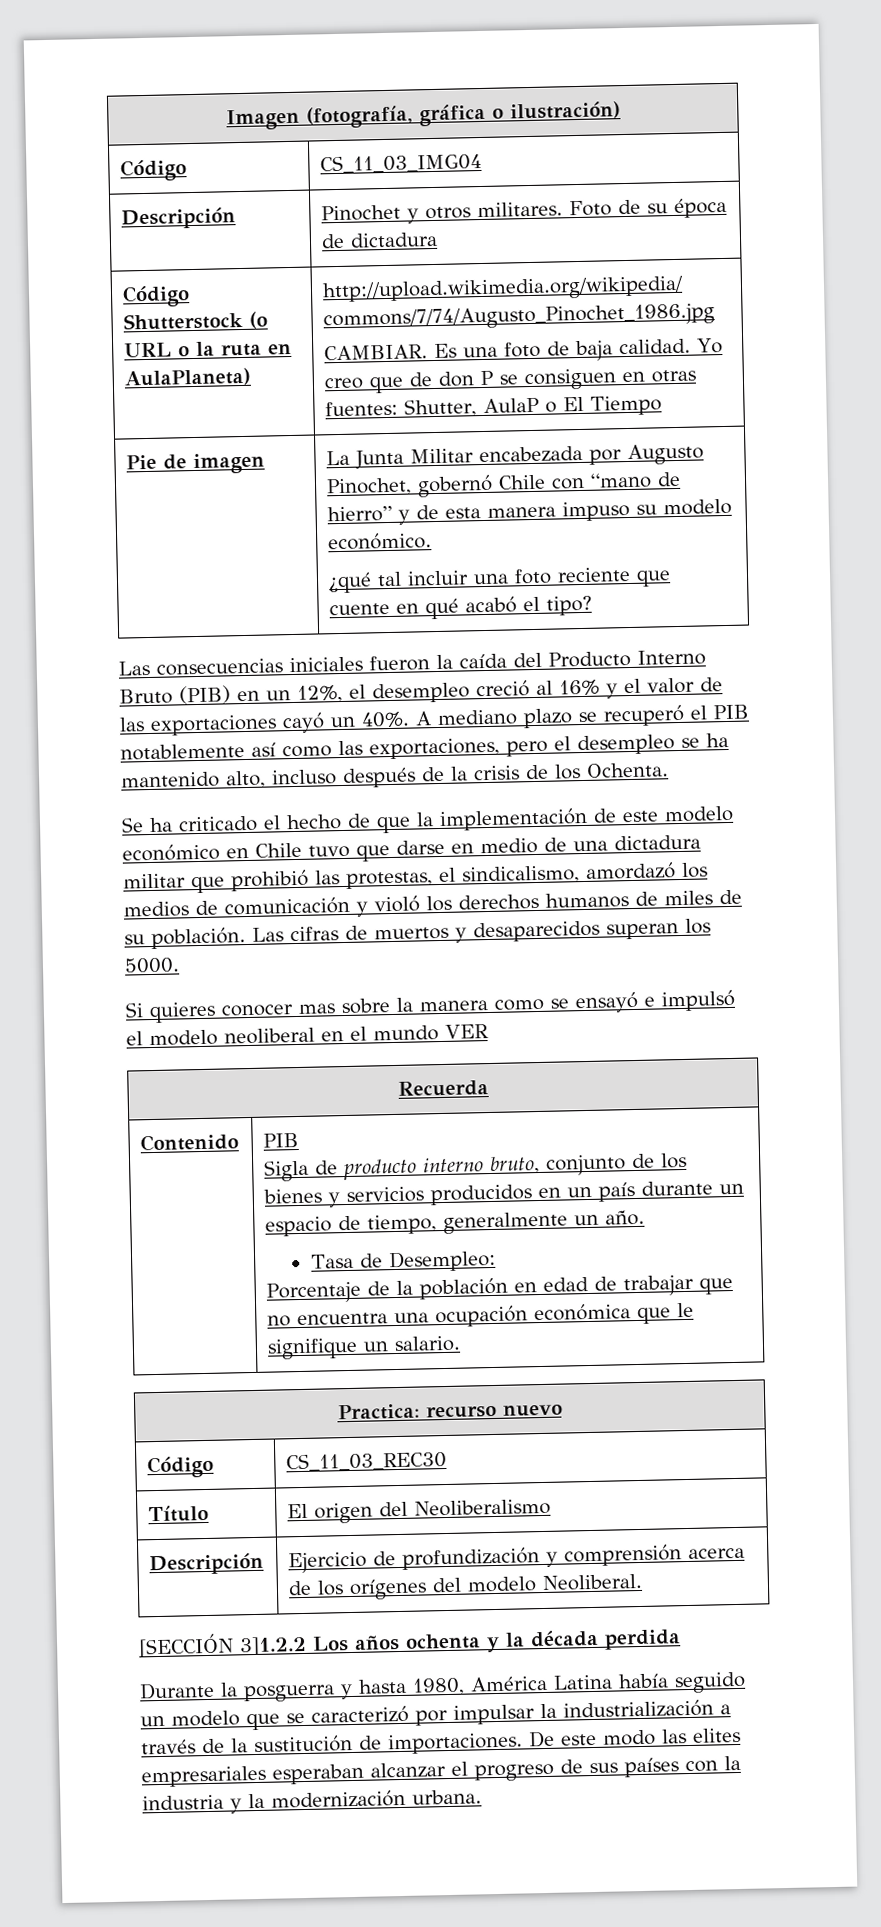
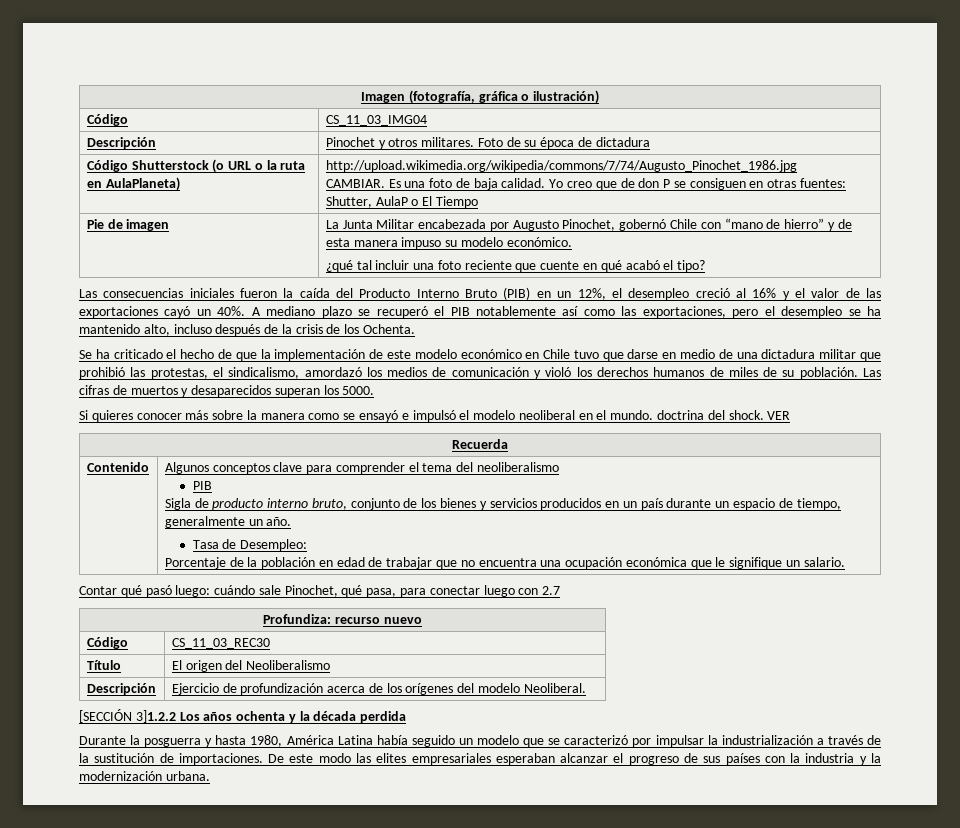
[298,1003,336,1014] mas -> [185,410,209,420] más
[373,1025,439,1042] mundo -> [610,410,764,420] mundo. doctrina del shock.
(240, 1142) none -> [164,462,560,474] Algunos conceptos clave para comprender el tema del neoliberalismo //
[337,1403,420,1421] // Practica: -> [79,585,561,597] [263,614,332,624] // Contar qué pasó luego: cuándo sale Pinochet, qué pasa, para conectar luego con 2.7 // Profundiza:
[546,1544,683,1567] y comprensión -> (324, 689) none

